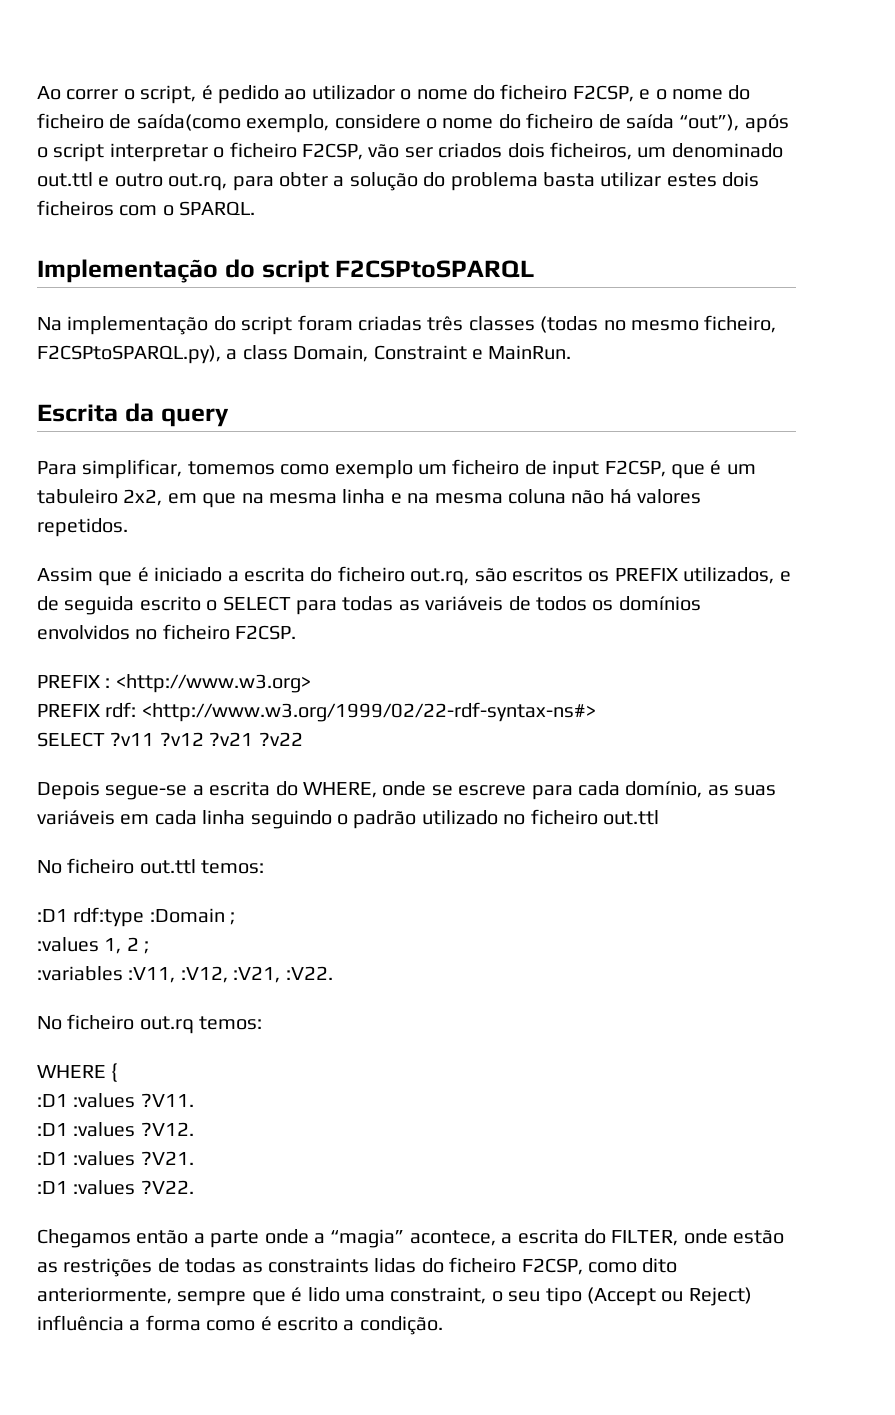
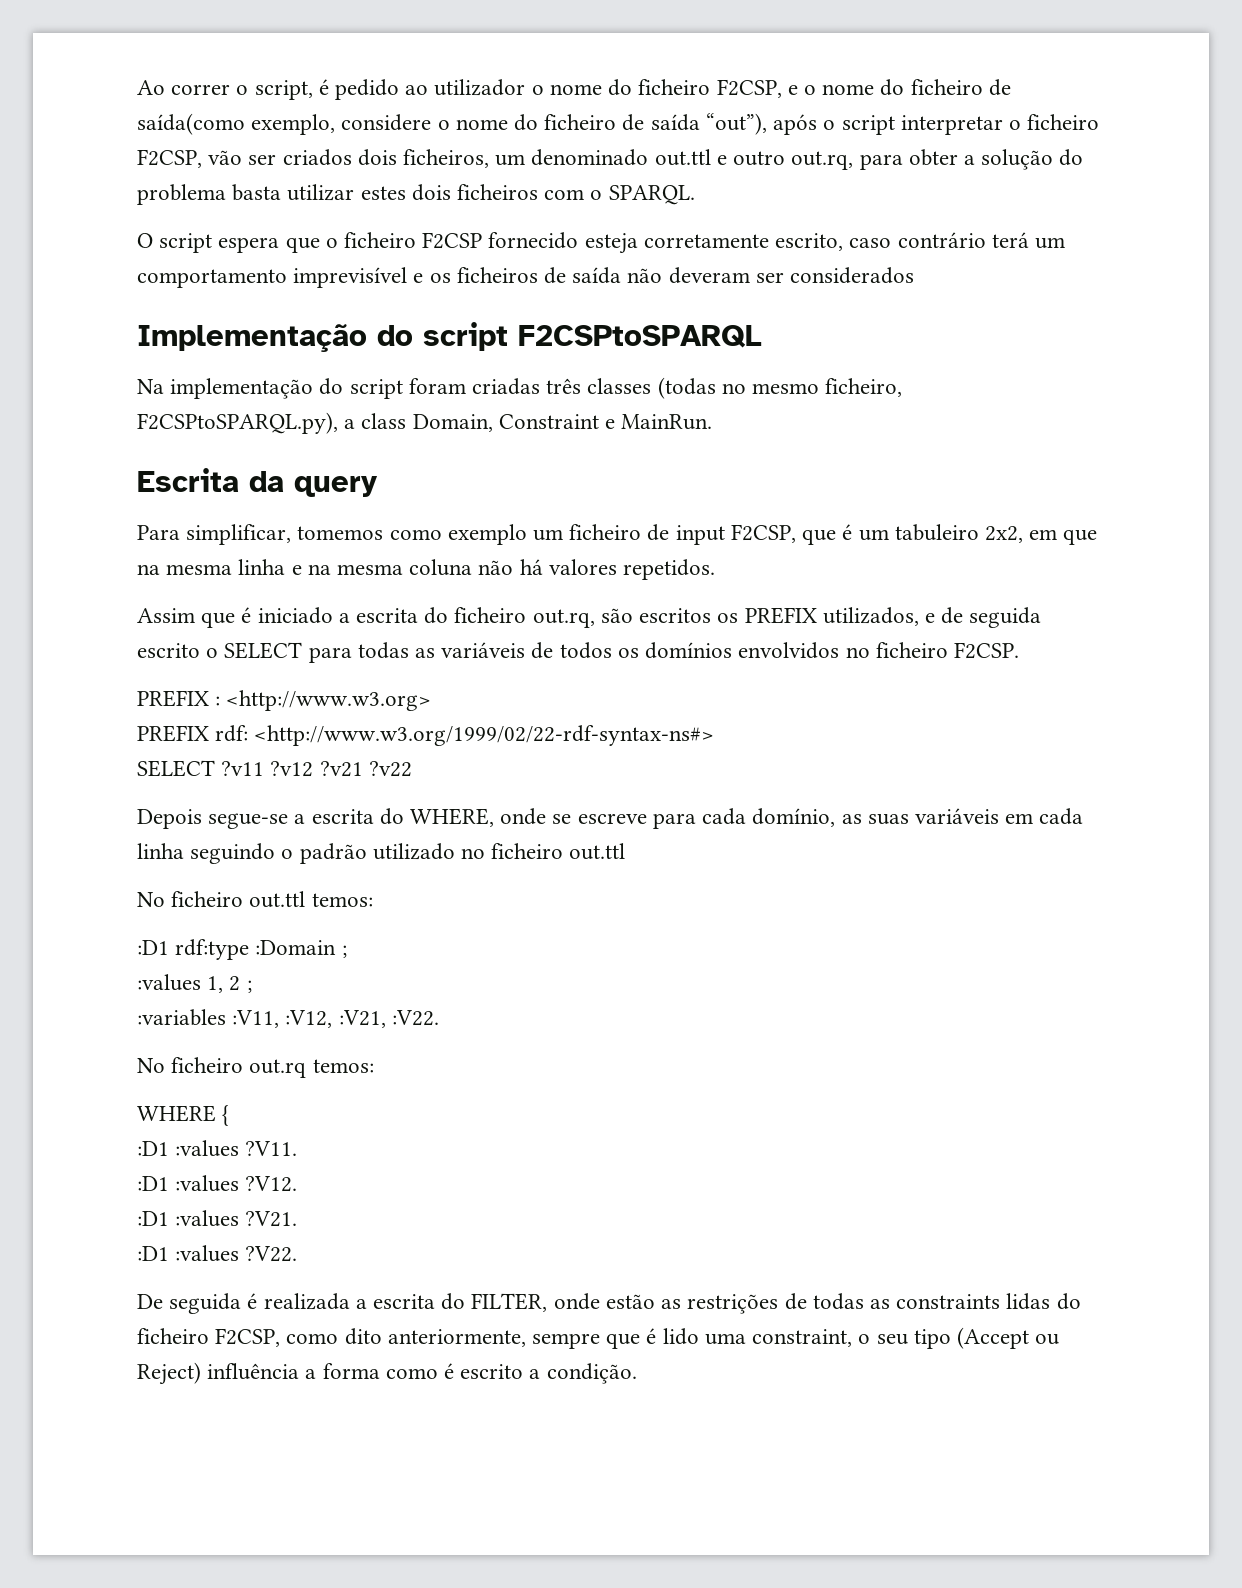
(256, 208) none -> [137,232,1065,254] [137,267,915,288] // O script espera que o ficheiro F2CSP fornecido esteja corretamente escrito, caso contrário terá um comportamento imprevisível e os ficheiros de saída não deveram ser considerados
[37,1229,496,1248] Chegamos então a parte onde a “magia” acontece, -> [137,1293,350,1314] De seguida é realizada

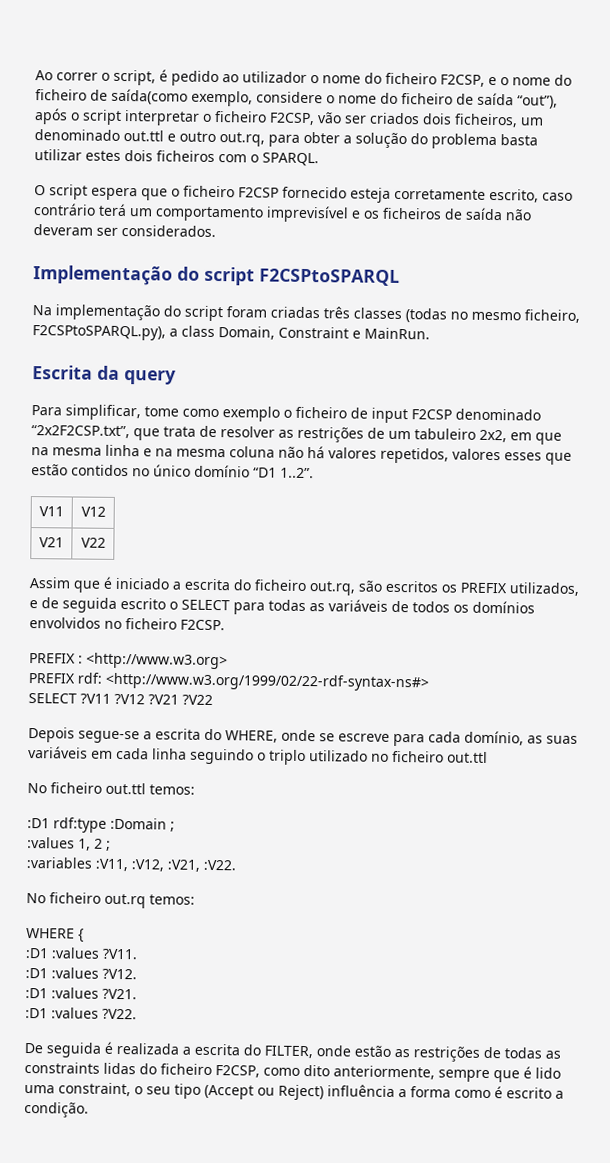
[790,267,915,284] considerados -> [121,224,216,238] considerados.
[297,526,384,540] tomemos -> [144,406,179,417] tome
[533,529,564,541] um -> [283,409,292,418] o
[730,524,853,545] F2CSP, que é -> [411,408,541,421] [31,425,385,443] F2CSP denominado “2x2F2CSP.txt”, que trata de resolver as restrições de
[623,559,716,580] repetidos. -> [380,447,572,465] [31,464,314,479] [39,506,64,517] [80,506,106,517] [39,537,64,548] [80,537,106,548] repetidos, valores esses que estão contidos no único domínio “D1 1..2”. // V11 | V12 // V21 | V22
[221,761,412,777] ?v11 ?v12 ?v21 ?v22 -> [80,693,213,706] ?V11 ?V12 ?V21 ?V22
[299,843,367,864] padrão -> [269,749,306,766] triplo

